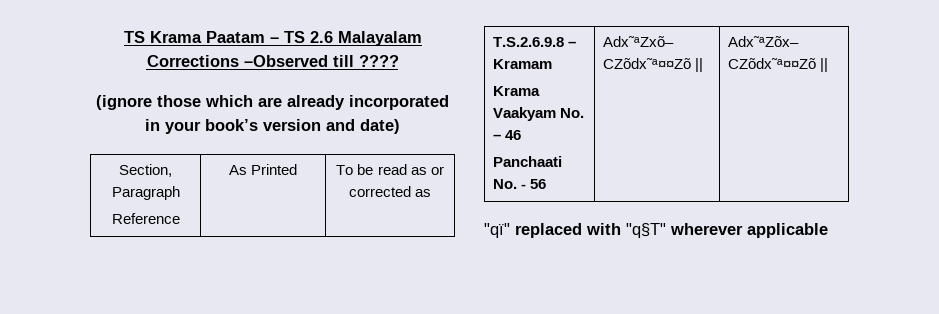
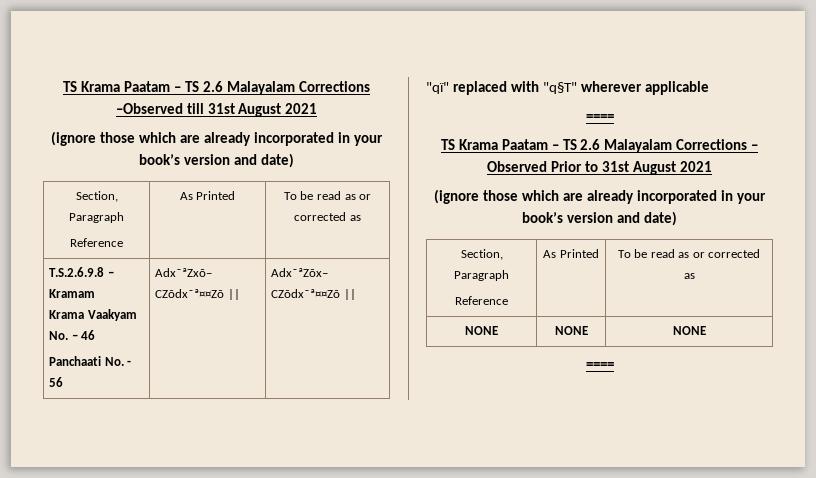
[358,55,399,67] ???? -> [207,103,318,117] 31st August 2021
(828, 230) none -> [585,114,614,121] [440,139,759,153] [487,161,712,175] [434,189,766,204] [522,211,677,226] [460,249,503,260] [454,270,509,281] [455,296,508,305] [543,249,599,258] [617,249,761,258] [683,273,695,279] [465,326,498,335] [554,326,588,335] [672,326,706,335] [585,362,614,369] // ==== // TS Krama Paatam – TS 2.6 Malayalam Corrections – Observed Prior to 31st August 2021 // (ignore those which are already incorporated in your book’s version and date) // Section, Paragraph // Reference | As Printed | To be read as or corrected as // NONE | NONE | NONE // ====

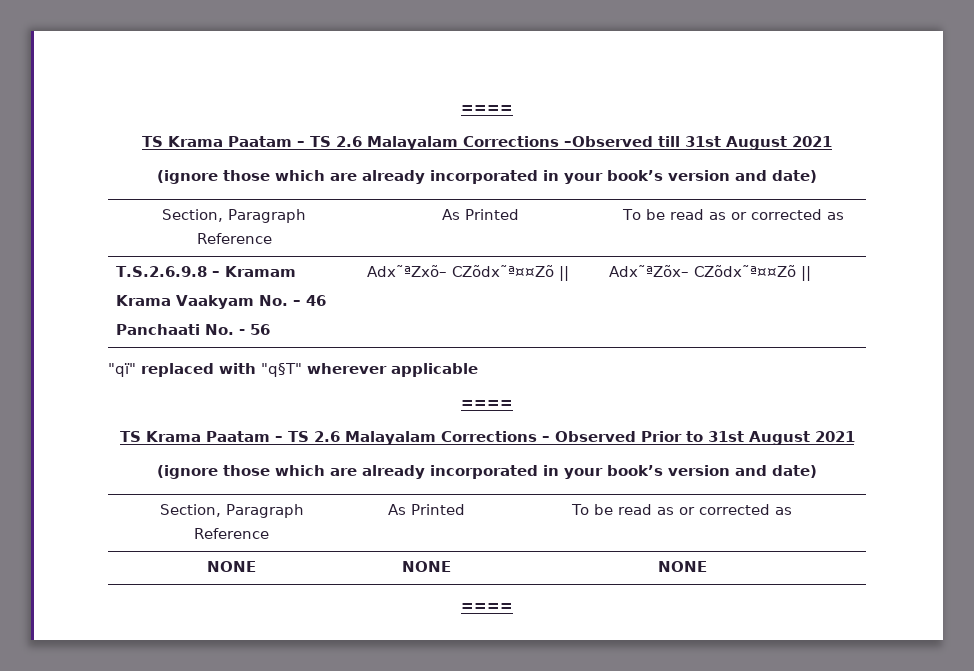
(63, 86) none -> [461,105,513,113] ==== //

